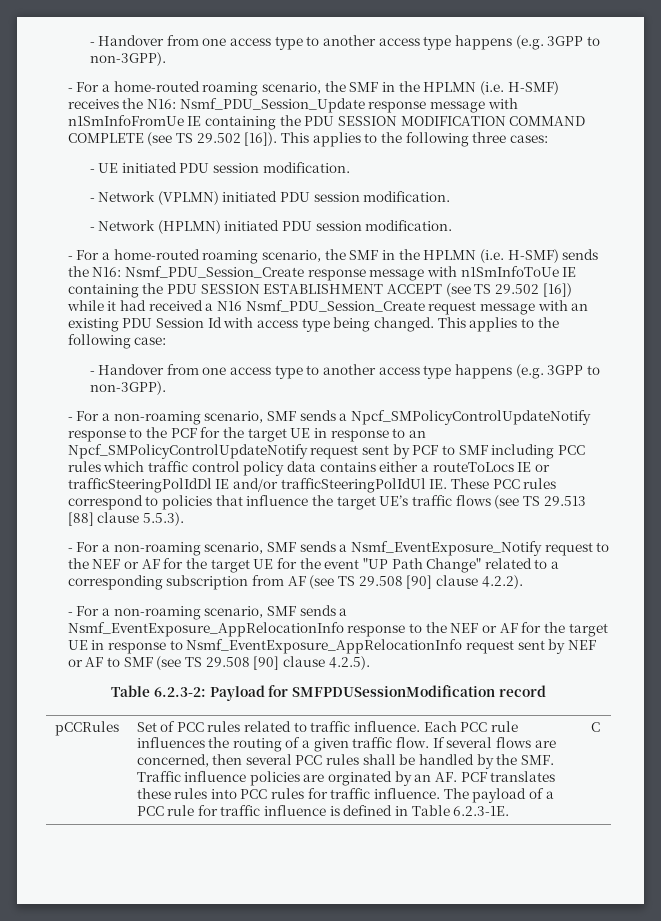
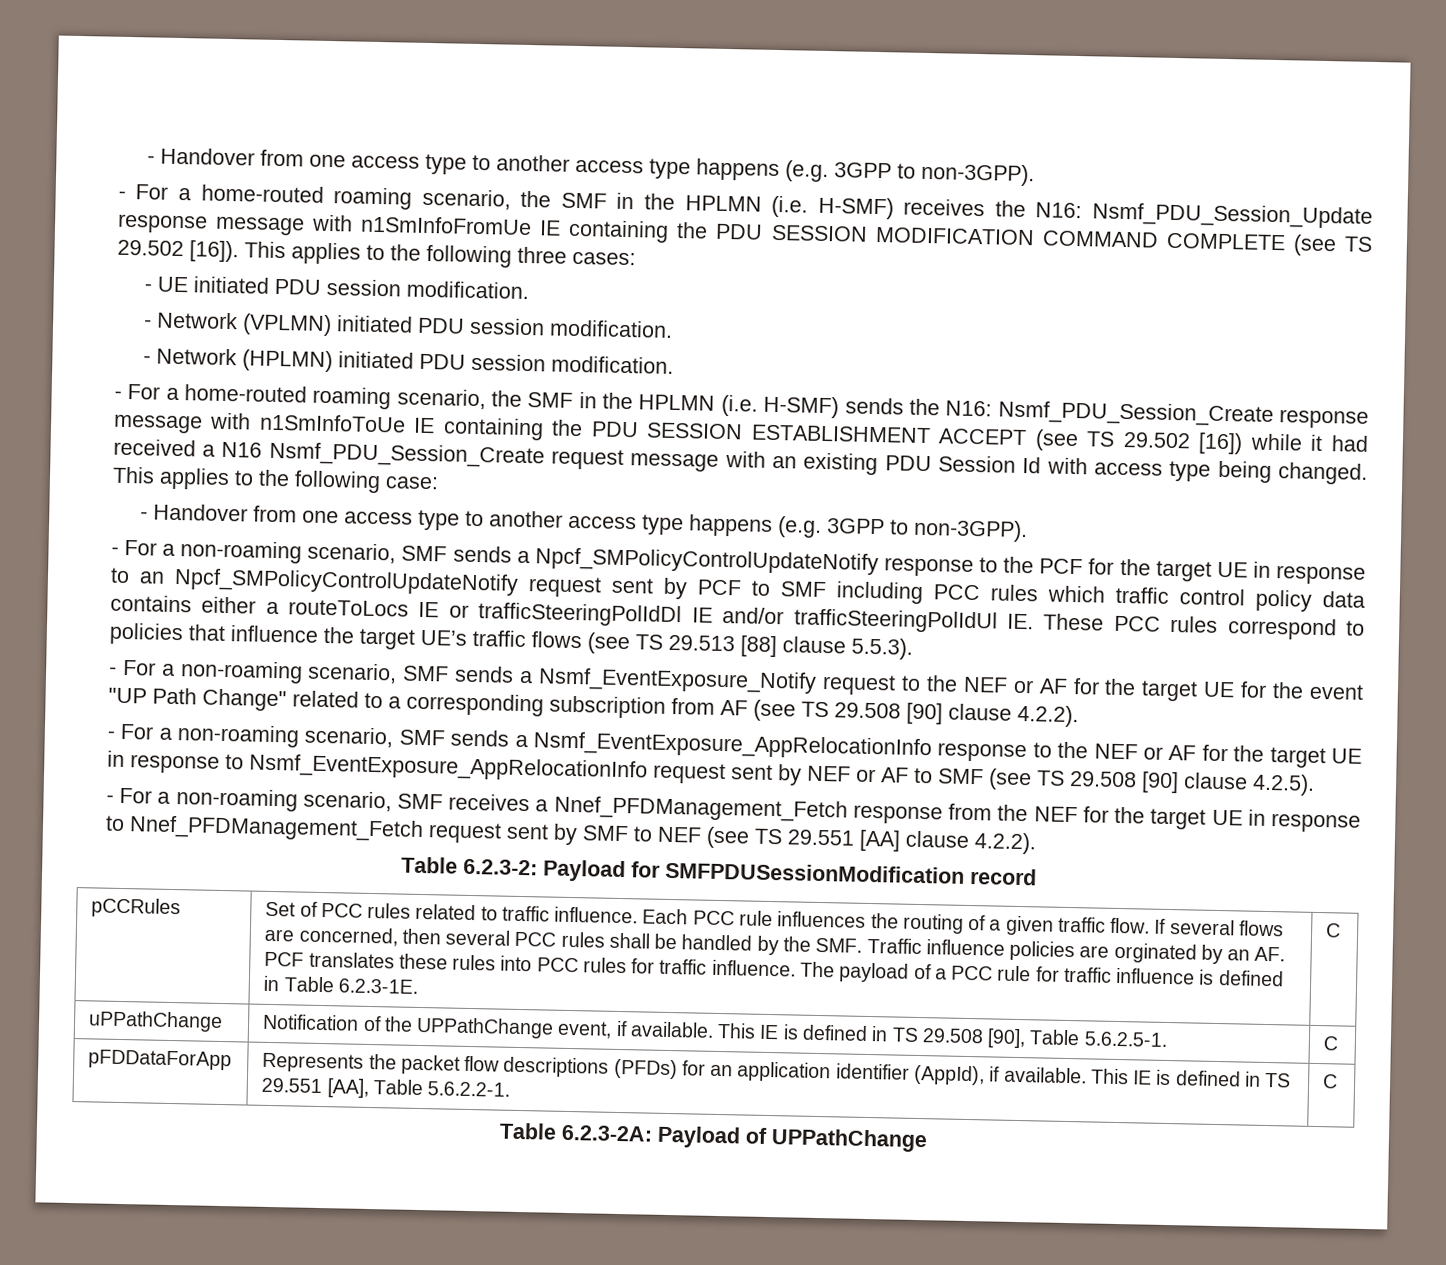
(370, 663) none -> [105,787,1361,833] [104,815,1037,855] // - For a non-roaming scenario, SMF receives a Nnef_PFDManagement_Fetch response from the NEF for the target UE in response to Nnef_PFDManagement_Fetch request sent by SMF to NEF (see TS 29.551 [AA] clause 4.2.2).
(600, 727) none -> [88,1010,224,1033] [262,1013,1168,1049] [1323,1036,1340,1051] [88,1049,233,1071] [262,1052,1292,1088] [261,1077,511,1098] [1322,1074,1339,1089] [498,1122,928,1153] // uPPathChange | Notification of the UPPathChange event, if available. This IE is defined in TS 29.508 [90], Table 5.6.2.5-1. | C // pFDDataForApp | Represents the packet flow descriptions (PFDs) for an application identifier (AppId), if available. This IE is defined in TS 29.551 [AA], Table 5.6.2.2-1. | C // Table 6.2.3-2A: Payload of UPPathChange

